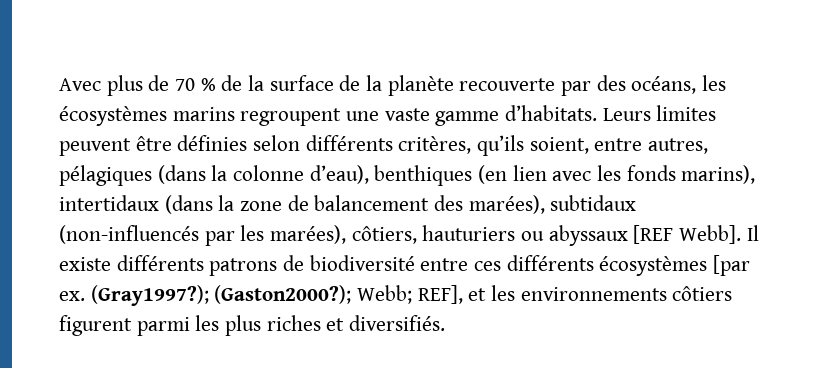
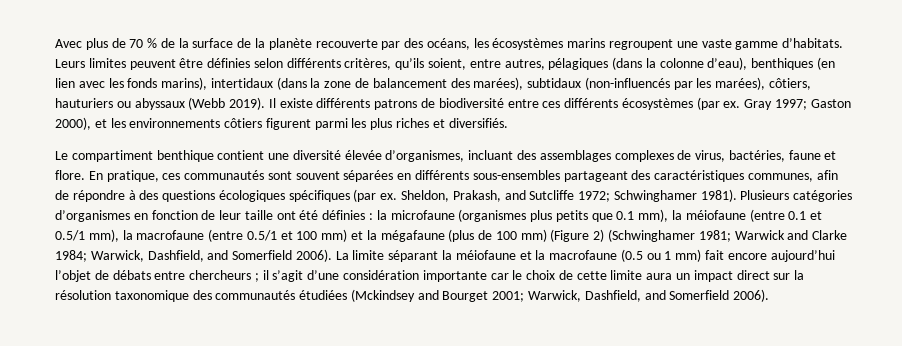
[633,225,742,244] [REF Webb]. -> [188,97,266,110] (Webb 2019).
[713,255,751,276] [59,285,463,306] [par ex. (Gray1997?); (Gaston2000?); Webb; REF], -> [696,97,851,110] [55,117,91,130] (par ex. Gray 1997; Gaston 2000),
(446, 323) none -> [55,150,837,162] [55,170,838,182] [55,189,853,202] [55,209,823,222] [55,229,848,242] [55,249,835,262] [55,270,805,282] [55,289,770,302] // Le compartiment benthique contient une diversité élevée d’organismes, incluant des assemblages complexes de virus, bactéries, faune et flore. En pratique, ces communautés sont souvent séparées en différents sous-ensembles partageant des caractéristiques communes, afin de répondre à des questions écologiques spécifiques (par ex. Sheldon, Prakash, and Sutcliffe 1972; Schwinghamer 1981). Plusieurs catégories d’organismes en fonction de leur taille ont été définies : la microfaune (organismes plus petits que 0.1 mm), la méiofaune (entre 0.1 et 0.5/1 mm), la macrofaune (entre 0.5/1 et 100 mm) et la mégafaune (plus de 100 mm) (Figure 2) (Schwinghamer 1981; Warwick and Clarke 1984; Warwick, Dashfield, and Somerfield 2006). La limite séparant la méiofaune et la macrofaune (0.5 ou 1 mm) fait encore aujourd’hui l’objet de débats entre chercheurs ; il s’agit d’une considération importante car le choix de cette limite aura un impact direct sur la résolution taxonomique des communautés étudiées (Mckindsey and Bourget 2001; Warwick, Dashfield, and Somerfield 2006).

